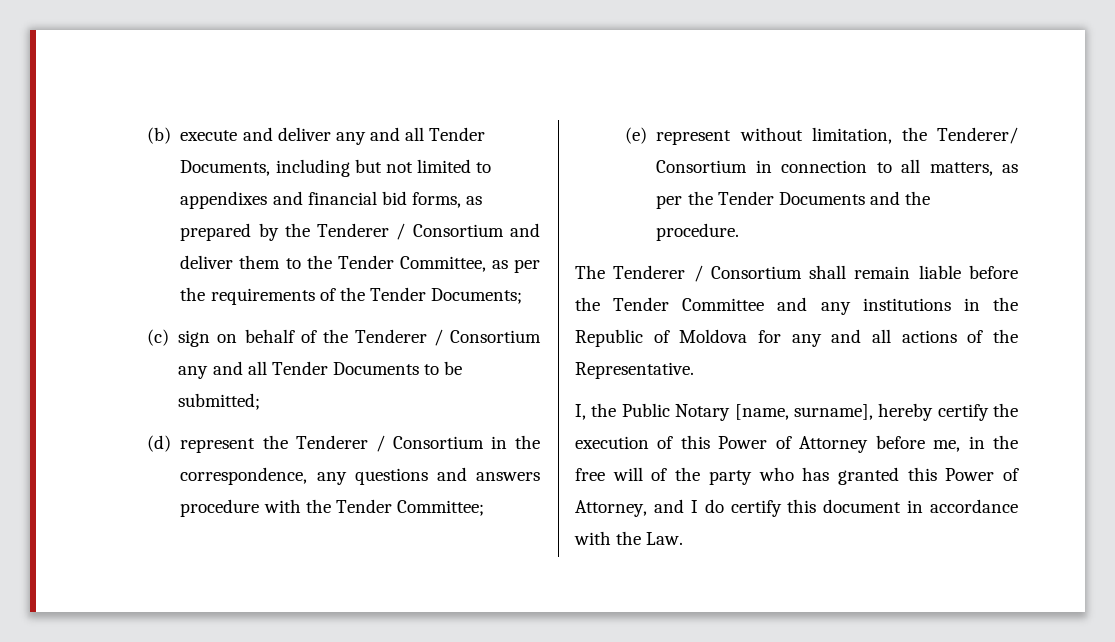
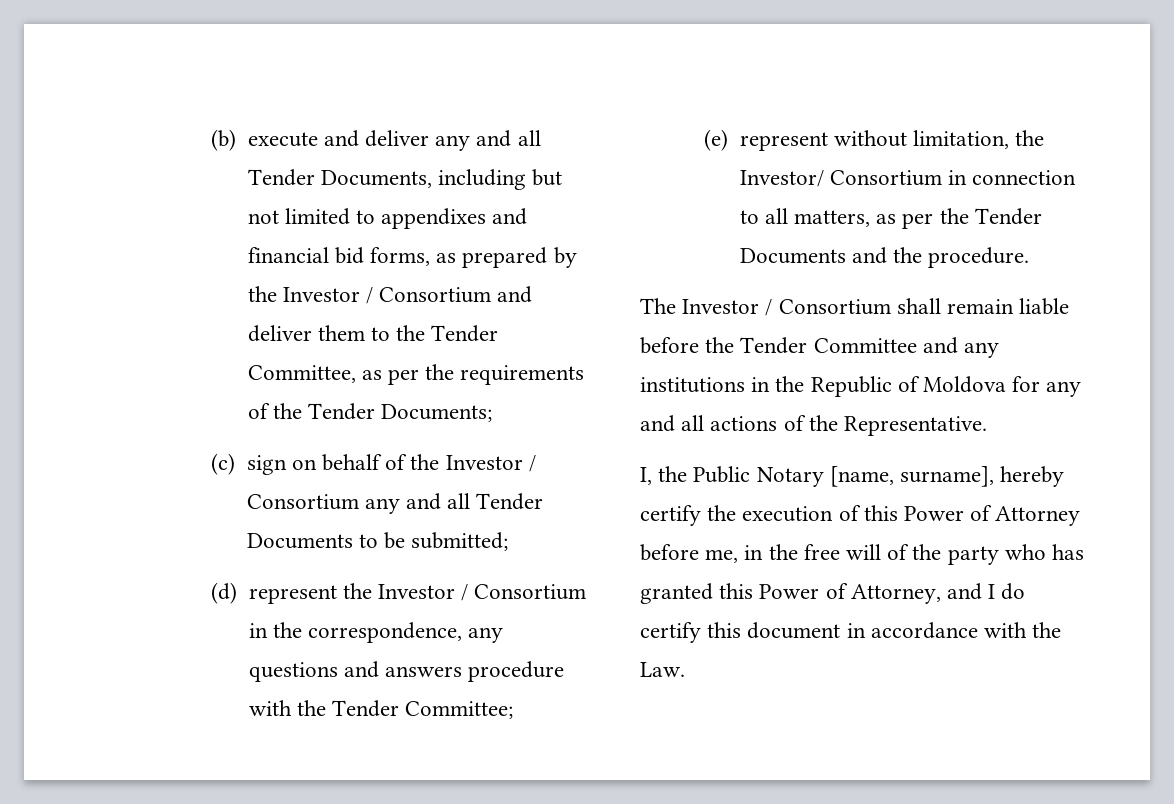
[317,223,390,237] Tenderer -> [282,287,360,302] Investor
[354,329,427,343] Tenderer -> [445,455,523,470] Investor
[295,435,368,449] Tenderer -> [378,584,456,599] Investor
[937,127,1018,144] Tenderer/ -> [739,170,824,187] Investor/
[613,265,686,279] Tenderer -> [682,299,760,314] Investor

